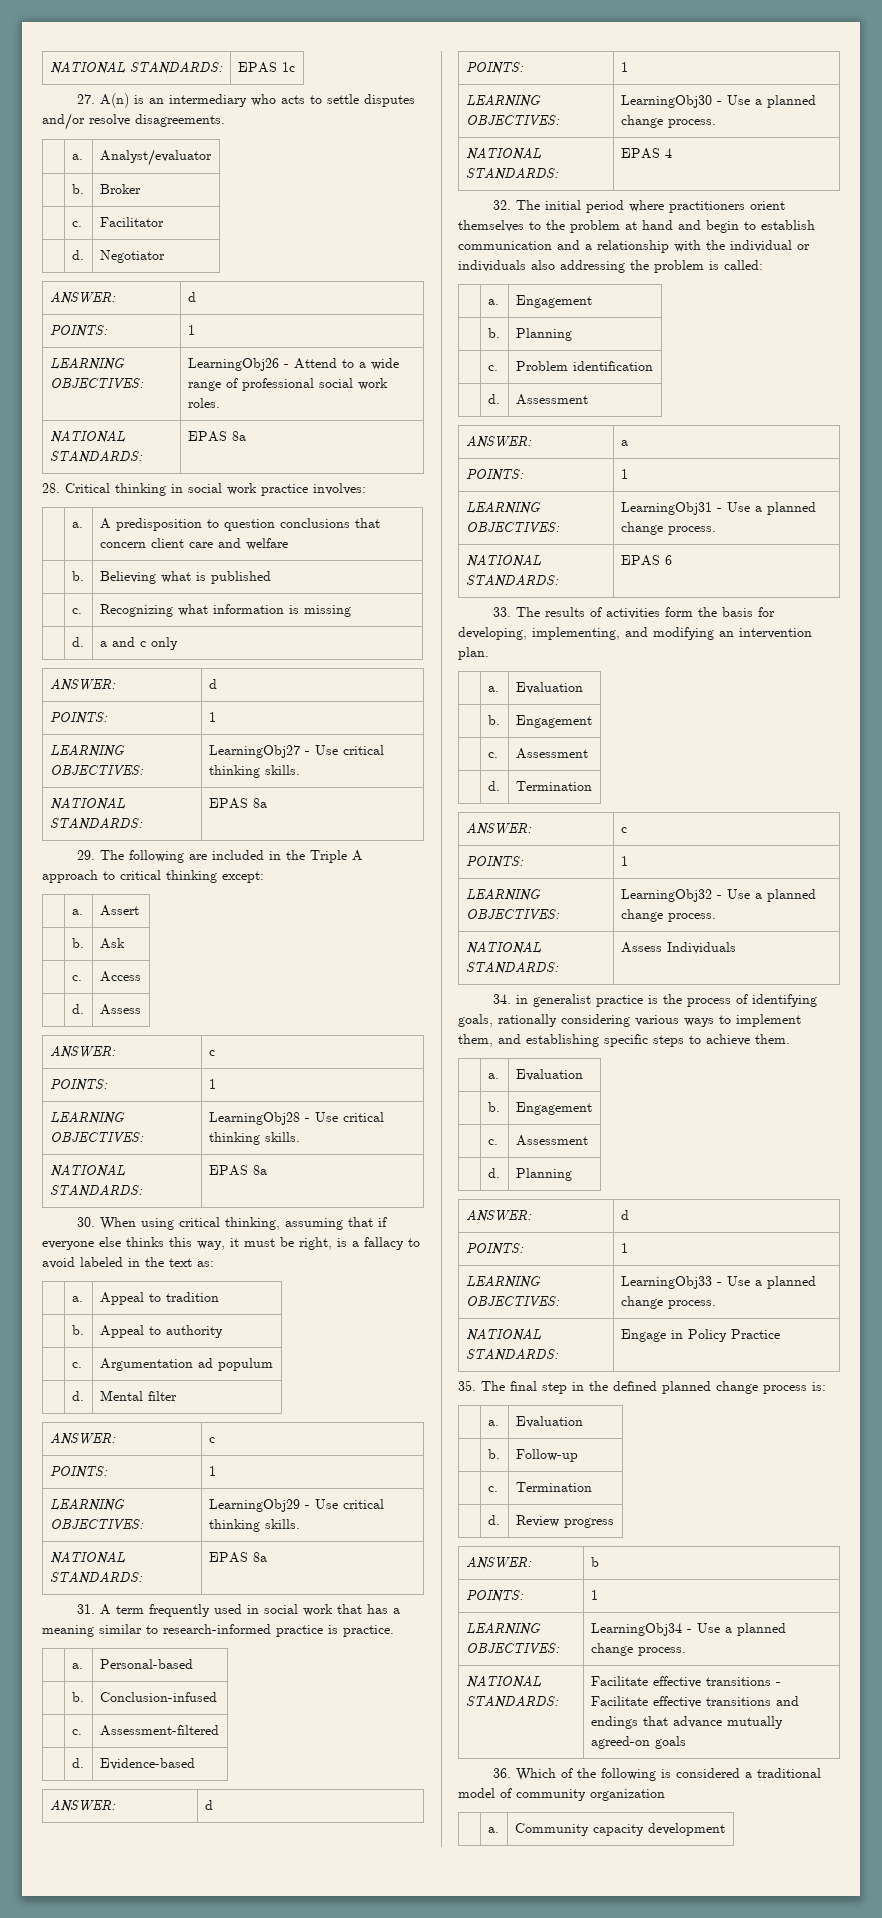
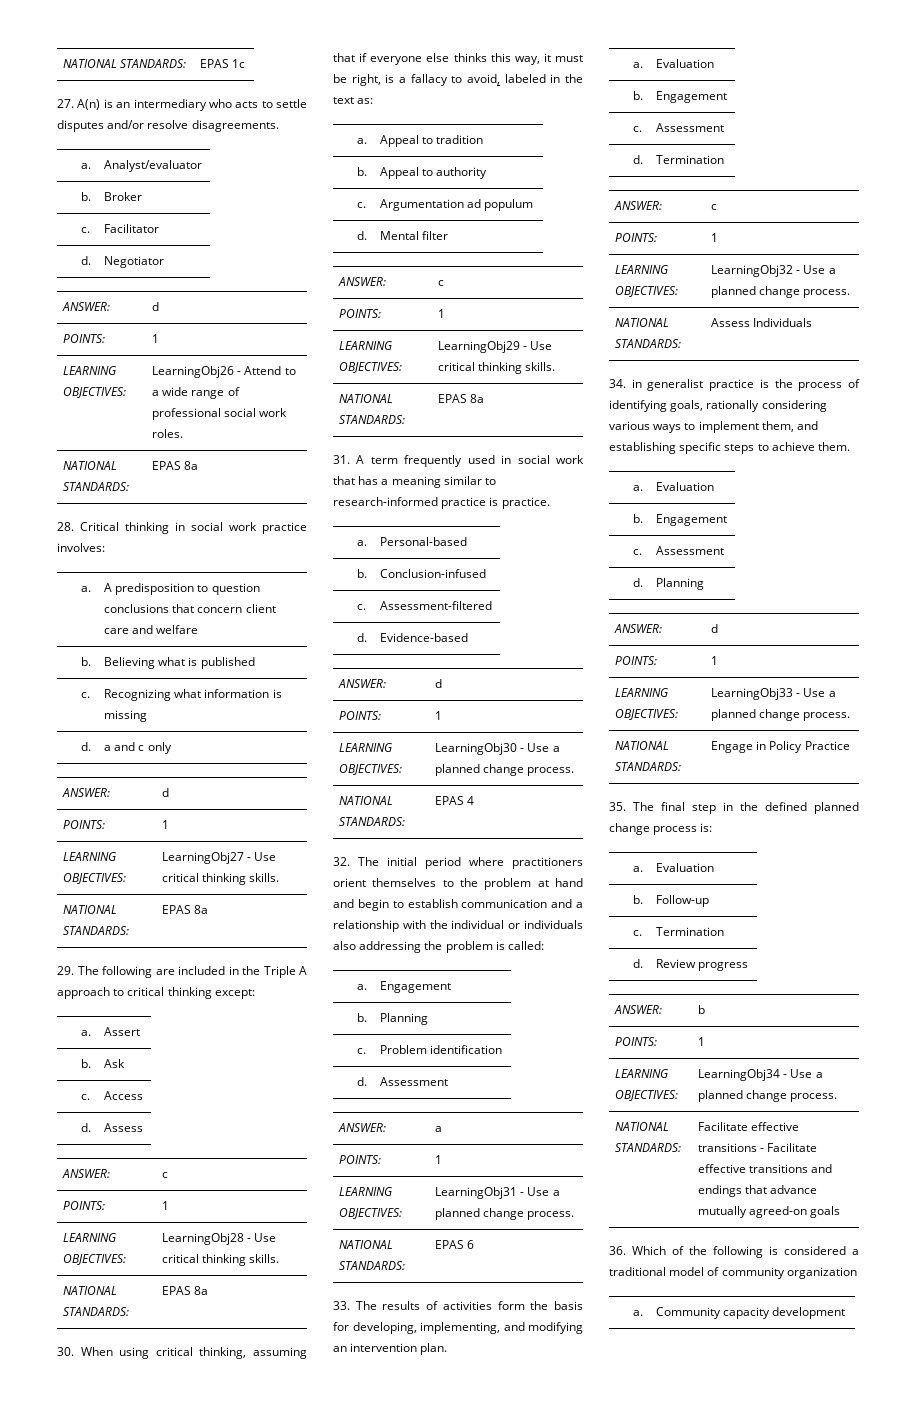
[42,1257,75,1269] avoid -> [467,74,500,85] avoid,

